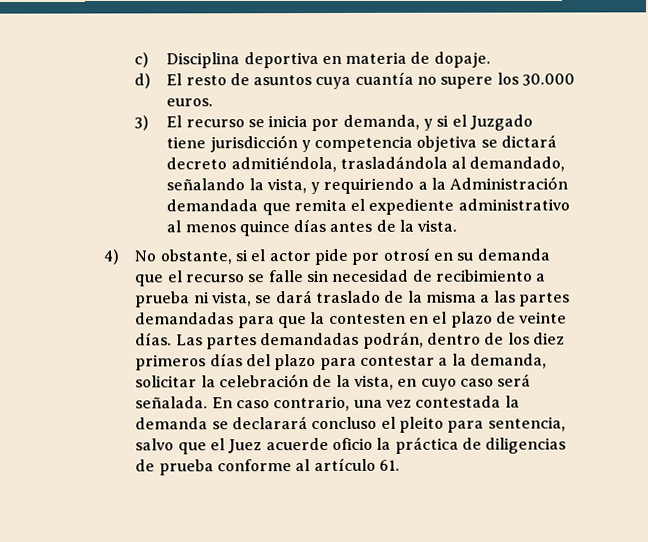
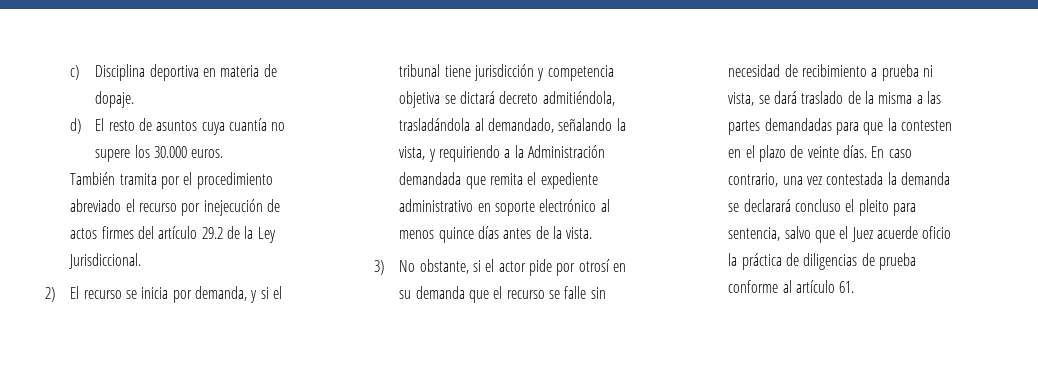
[134,115,150,131] 3) -> [70,172,273,189] [70,199,280,216] [70,226,276,243] [69,253,142,269] [45,287,56,302] También tramita por el procedimiento abreviado el recurso por inejecución de actos firmes del artículo 29.2 de la Ley Jurisdiccional. // 2)
[470,114,534,131] Juzgado -> [399,64,441,77] tribunal
(570, 204) none -> [477,199,597,216] en soporte electrónico
[102,249,119,265] 4) -> [374,260,385,275] 3)
[175,331,566,350] [135,353,548,371] [135,373,532,391] [135,396,209,409] Las partes demandadas podrán, dentro de los diez primeros días del plazo para contestar a la demanda, solicitar la celebración de la vista, en cuyo caso será señalada. -> (867, 151) none

